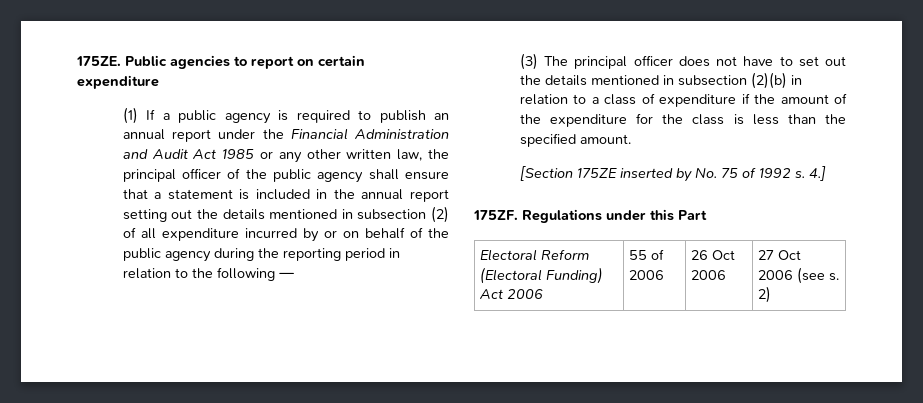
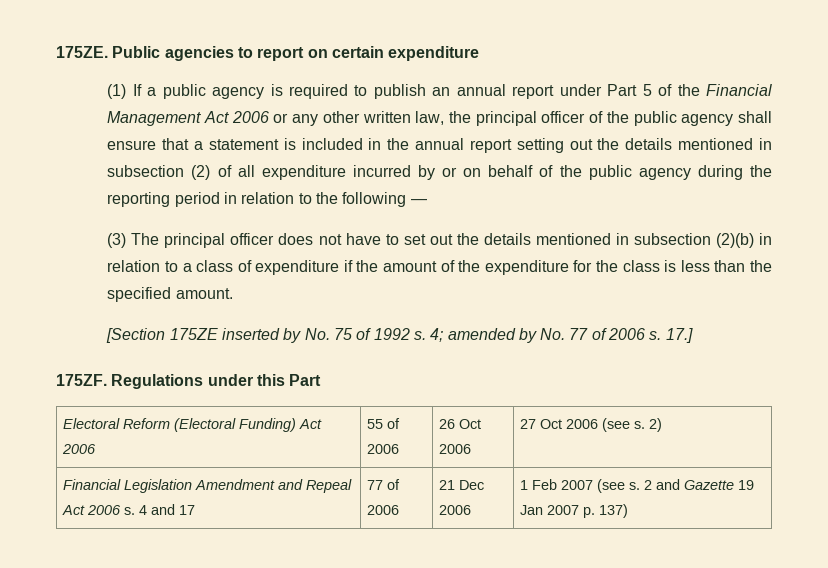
[262,128,449,140] [122,149,255,159] the Financial Administration and Audit Act 1985 -> [607,84,773,96] [107,111,269,126] Part 5 of the Financial Management Act 2006
[808,166,826,181] 4.] -> [430,328,693,343] 4; amended by No. 77 of 2006 s. 17.]
(772, 294) none -> [63,479,353,493] [62,504,196,515] [367,479,401,490] [367,505,400,515] [439,480,485,490] [439,505,472,515] [520,479,755,493] [520,504,629,518] // Financial Legislation Amendment and Repeal Act 2006 s. 4 and 17 | 77 of 2006 | 21 Dec 2006 | 1 Feb 2007 (see s. 2 and Gazette 19 Jan 2007 p. 137)

